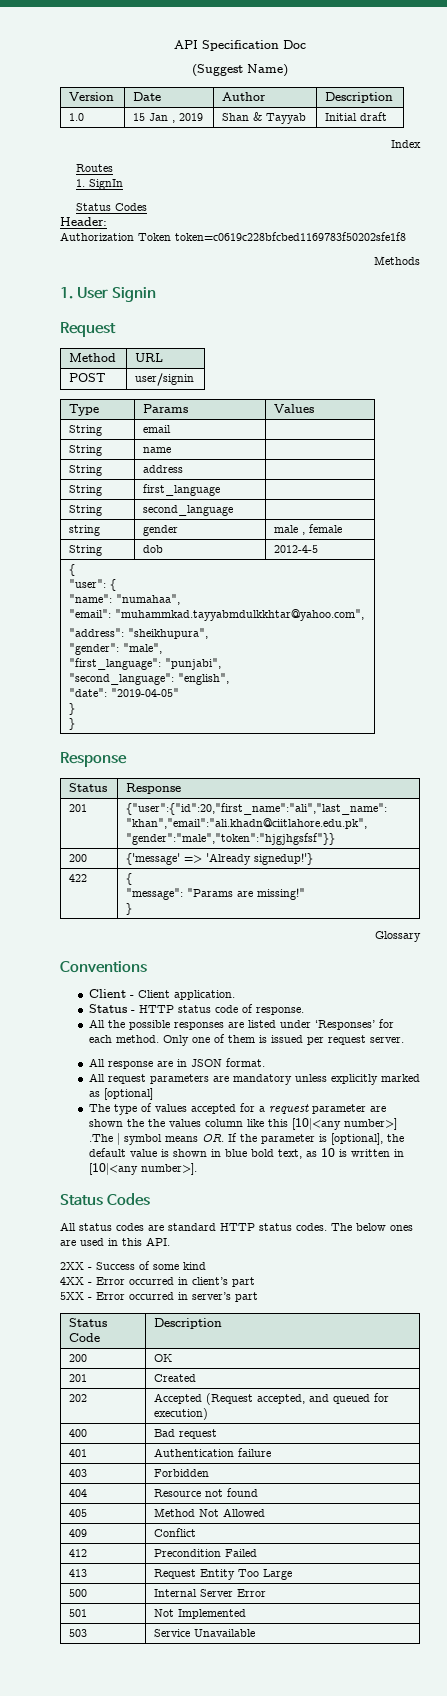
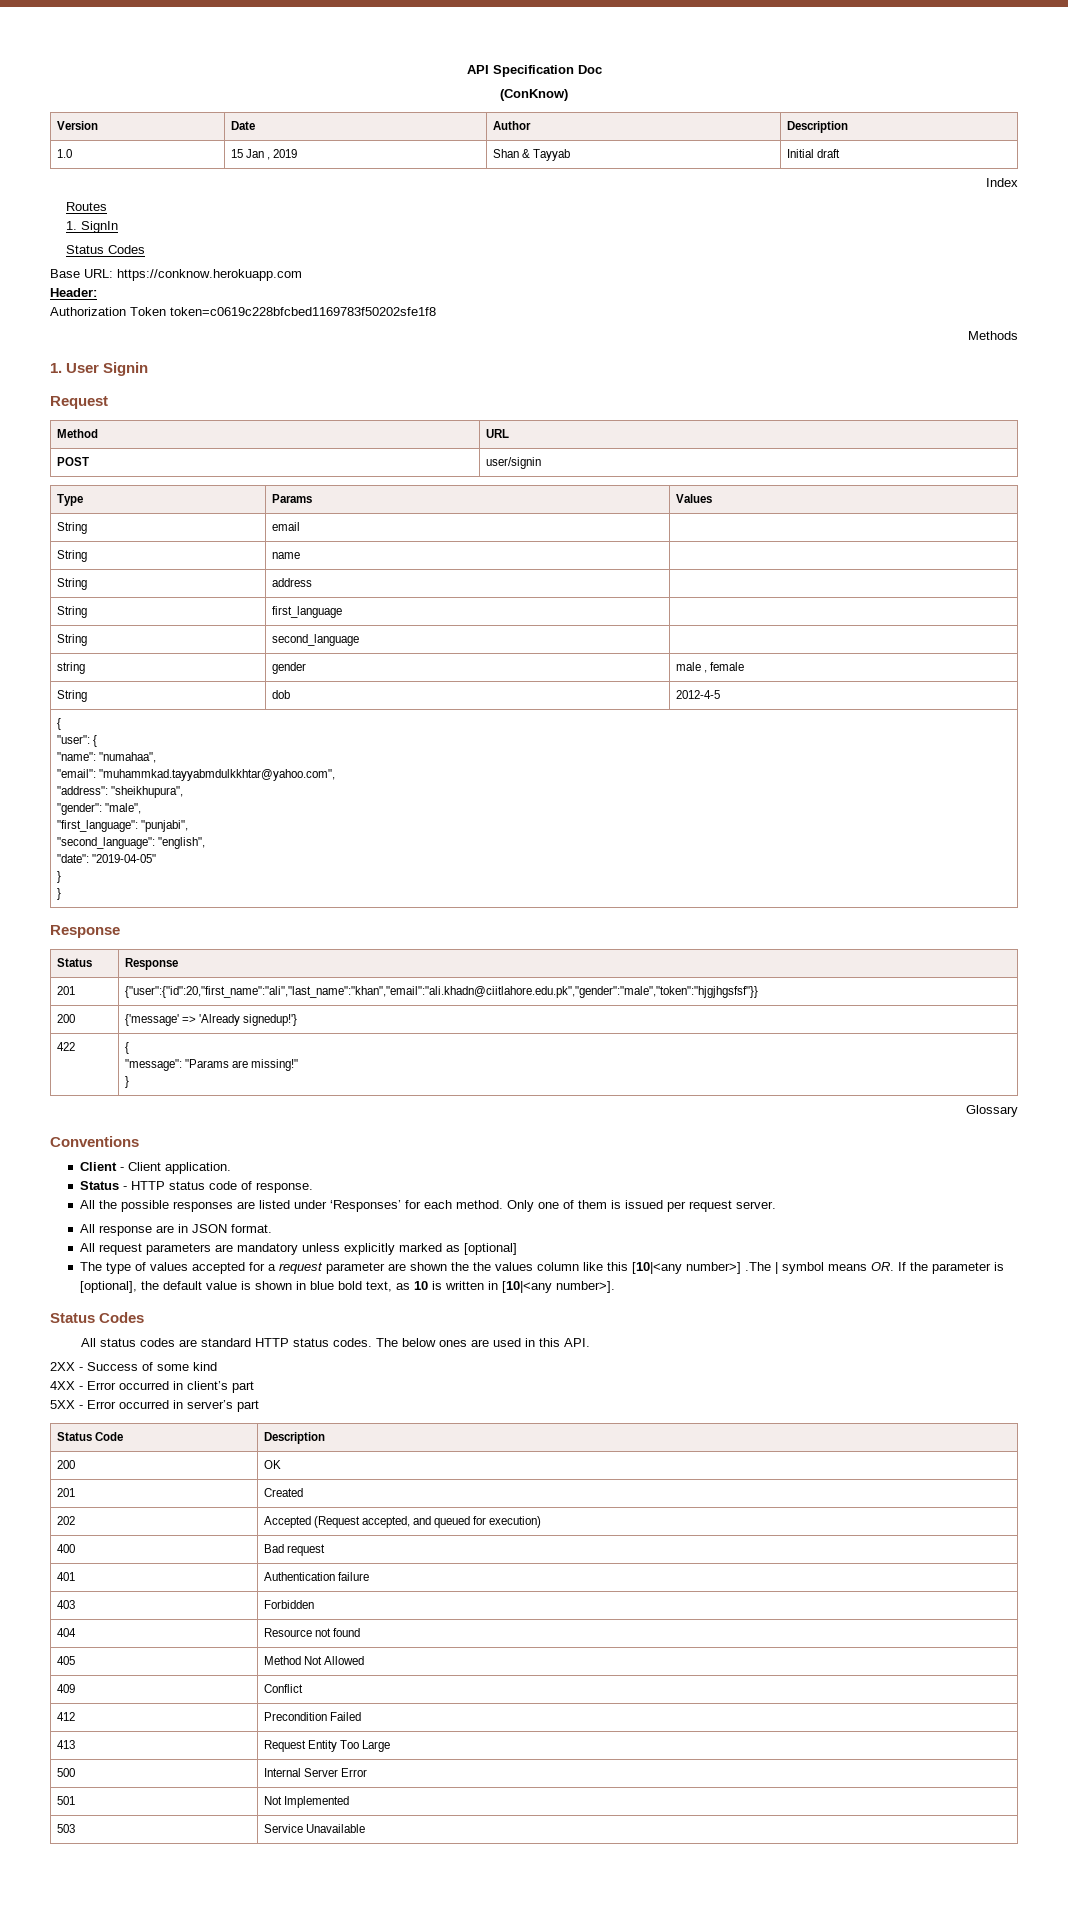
[192,64,288,77] (Suggest Name) -> [500,89,568,101] (ConKnow)
(148, 207) none -> [50,269,302,281] // Base URL: https://conknow.herokuapp.com

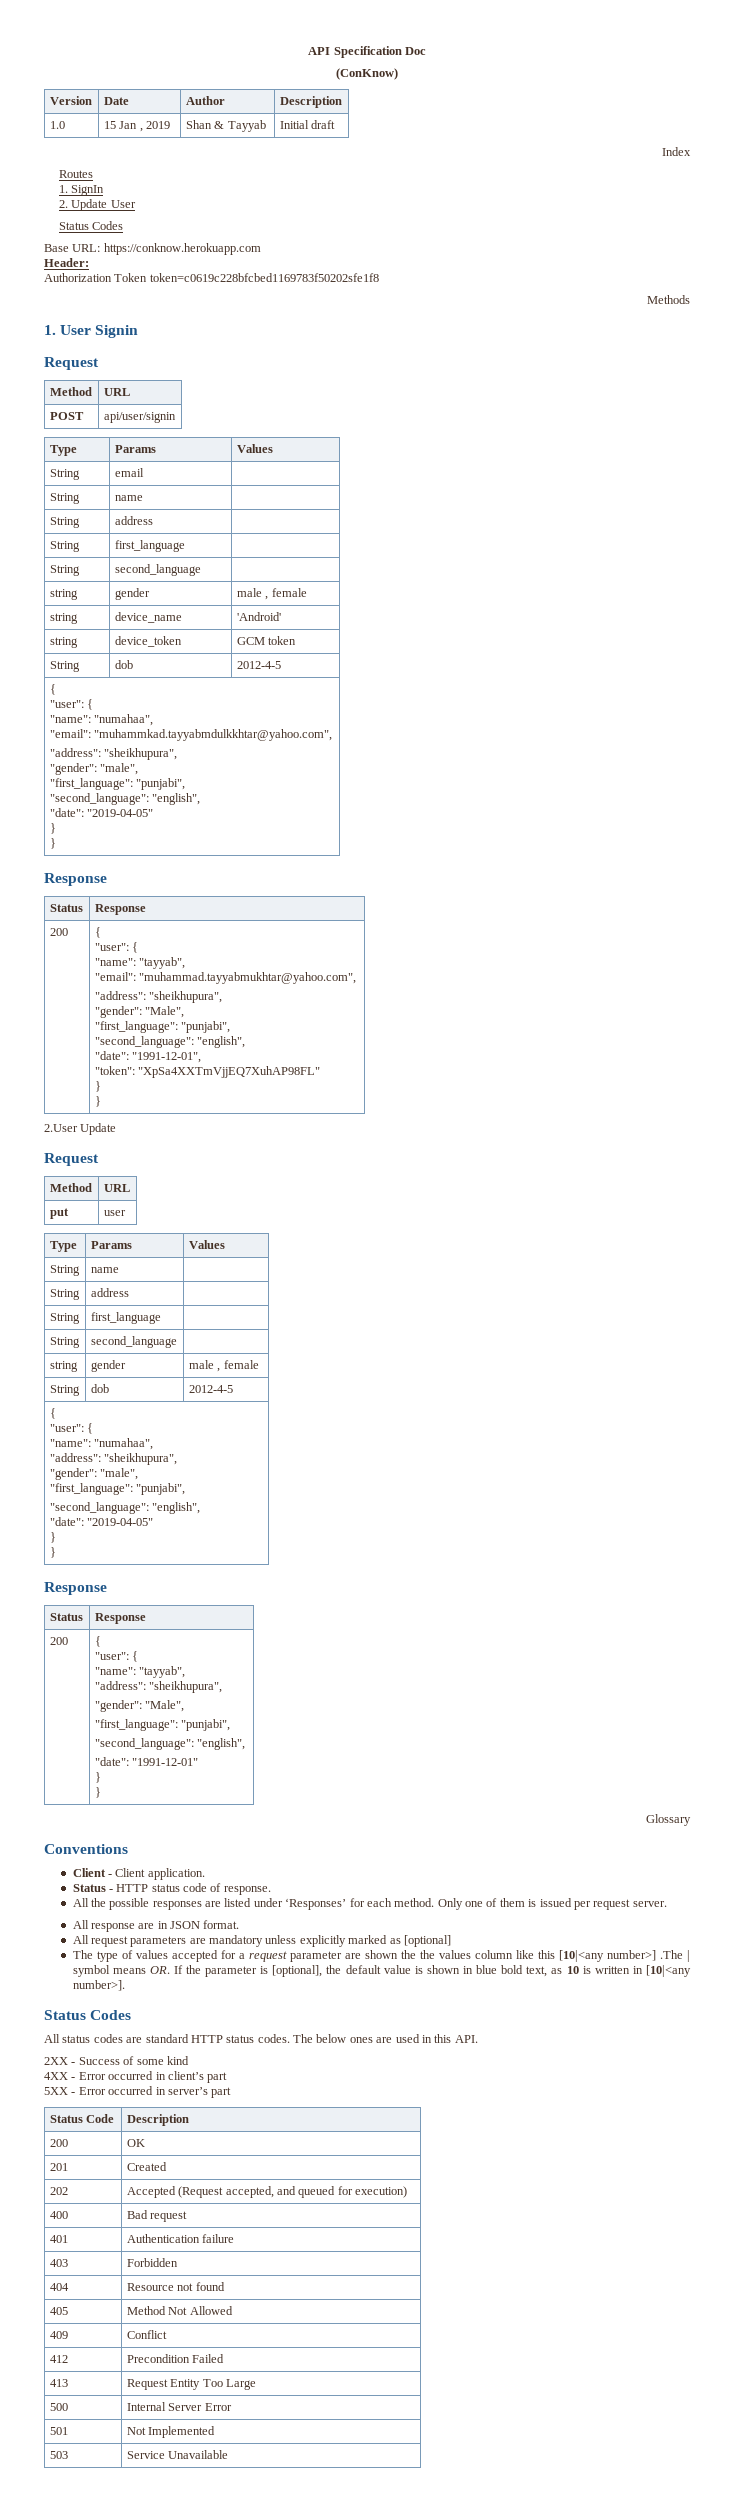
(118, 227) none -> [58,199,136,211] // 2. Update User
[485,457,541,469] user/signin -> [103,412,176,423] api/user/signin
[56,690,87,702] [271,690,290,699] [675,690,720,699] [56,718,61,730] [56,735,97,747] [56,752,156,763] [56,769,335,781] // String | dob | 2012-4-5 // { // "user": { // "name": "numahaa", // "email": "muhammkad.tayyabmdulkkhtar@yahoo.com", -> [49,613,78,624] [114,612,182,623] [236,612,281,621] [49,637,78,648] [114,636,182,647] [236,636,297,645] [49,661,80,672] [114,660,133,669] [236,661,281,669] [49,684,56,695] [49,699,94,710] [49,714,154,726] [49,729,333,741] [49,748,178,760] [49,763,139,775] [49,778,186,790] [49,793,201,805] [49,808,154,817] [49,823,56,834] [49,838,56,849] [44,873,107,886] [49,904,83,912] [94,904,146,915] [49,928,68,936] [94,927,101,938] [94,942,139,953] [94,957,186,969] [94,972,357,984] [94,991,223,1003] [94,1006,185,1018] [94,1021,231,1033] [94,1036,246,1048] [94,1051,202,1063] [94,1066,321,1078] [94,1081,101,1092] [94,1096,101,1107] [44,1123,117,1135] [44,1153,99,1166] [49,1183,92,1192] [103,1184,130,1192] [49,1208,69,1219] [103,1210,126,1216] [49,1241,77,1252] [90,1241,132,1249] [188,1240,225,1249] [49,1265,80,1276] [90,1267,119,1273] [49,1289,80,1300] [90,1288,129,1297] [49,1313,80,1324] [90,1312,161,1324] [49,1337,80,1348] [90,1336,177,1348] [49,1361,78,1372] [90,1360,126,1372] [188,1360,259,1372] [49,1385,80,1396] [90,1384,109,1393] [188,1385,233,1393] [49,1408,56,1419] [49,1423,94,1434] [49,1438,154,1450] // string | device_name | 'Android' // string | device_token | GCM token // String | dob | 2012-4-5 // { // "user": { // "name": "numahaa", // "email": "muhammkad.tayyabmdulkkhtar@yahoo.com", // "address": "sheikhupura", // "gender": "male", // "first_language": "punjabi", // "second_language": "english", // "date": "2019-04-05" // } // } // Response // Status | Response // 200 | { // "user": { // "name": "tayyab", // "email": "muhammad.tayyabmukhtar@yahoo.com", // "address": "sheikhupura", // "gender": "Male", // "first_language": "punjabi", // "second_language": "english", // "date": "1991-12-01", // "token": "XpSa4XXTmVjjEQ7XuhAP98FL" // } // } // 2.User Update // Request // Method | URL // put | user // Type | Params | Values // String | name | // String | address | // String | first_language | // String | second_language | // string | gender | male , female // String | dob | 2012-4-5 // { // "user": { // "name": "numahaa",
[56,986,75,995] [124,986,758,998] [56,1014,75,1023] [124,1014,298,1026] [56,1042,75,1051] [124,1042,129,1054] [124,1059,299,1071] // 201 | {"user":{"id":20,"first_name":"ali","last_name":"khan","email":"ali.khadn@ciitlahore.edu.pk","gender":"male","token":"hjgjhgsfsf"}} // 200 | {'message' => 'Already signedup!'} // 422 | { // "message": "Params are missing!" -> [49,1637,68,1645] [94,1636,101,1647] [94,1651,139,1662] [94,1666,186,1678] [94,1681,223,1693] [94,1700,185,1712] [94,1719,231,1731] [94,1738,246,1750] [94,1757,199,1766] [94,1772,101,1783] // 200 | { // "user": { // "name": "tayyab", // "address": "sheikhupura", // "gender": "Male", // "first_language": "punjabi", // "second_language": "english", // "date": "1991-12-01" // }

